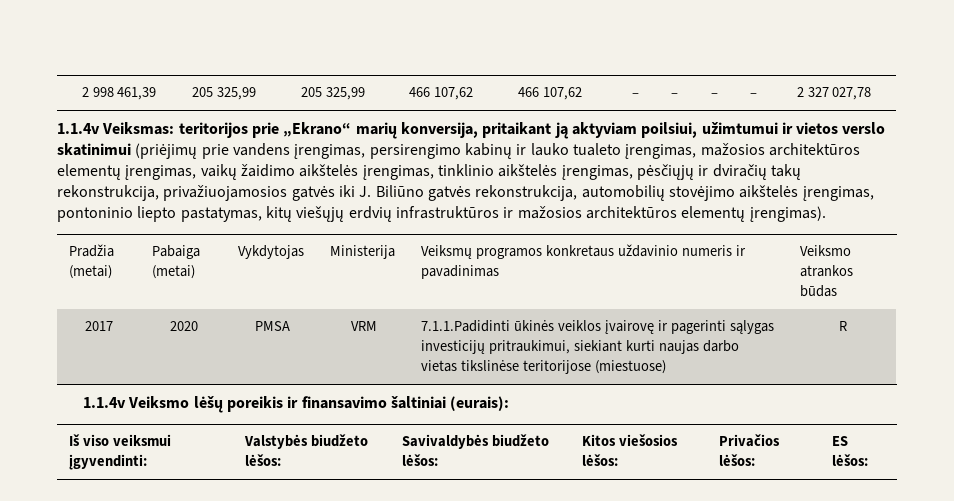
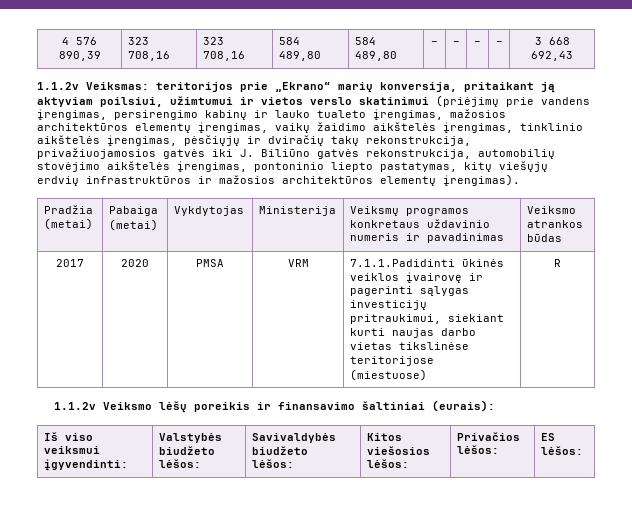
[81,87,157,100] [192,87,257,100] [301,87,366,100] [409,87,474,100] [518,87,583,100] 2 998 461,39 | 205 325,99 | 205 325,99 | 466 107,62 | 466 107,62 -> [62,37,97,45] [58,51,101,61] [127,37,149,45] [127,51,170,61] [202,37,224,45] [202,51,245,61] [278,37,300,45] [278,51,321,61] [354,37,376,45] [354,51,397,61] 4 576 890,39 | 323 708,16 | 323 708,16 | 584 489,80 | 584 489,80
[796,87,872,100] [57,123,100,134] 2 327 027,78 // 1.1.4v -> [534,37,570,45] [531,51,573,61] [37,82,79,90] 3 668 692,43 // 1.1.2v
[82,397,126,408] 1.1.4v -> [54,402,97,410] 1.1.2v

